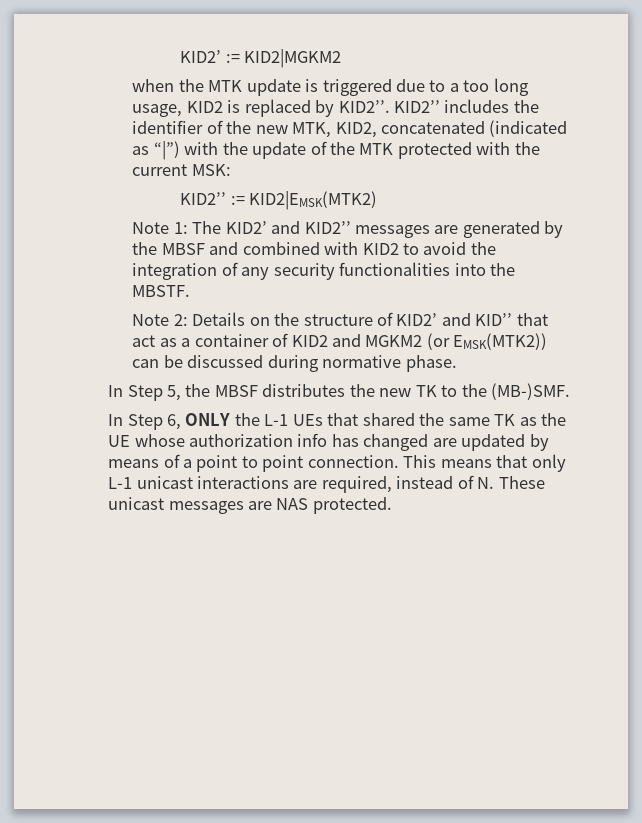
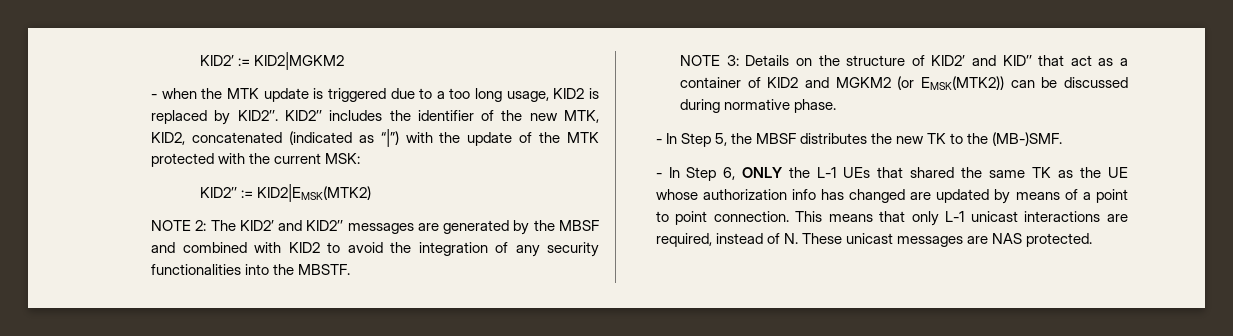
(342, 58) none -> [151,94,158,99] -
[132,222,188,234] Note 1: -> [151,220,207,231] NOTE 2:
[132,314,188,326] Note 2: -> [680,55,739,66] NOTE 3:
(457, 363) none -> [655,139,662,144] -
(571, 391) none -> [655,173,662,178] -

